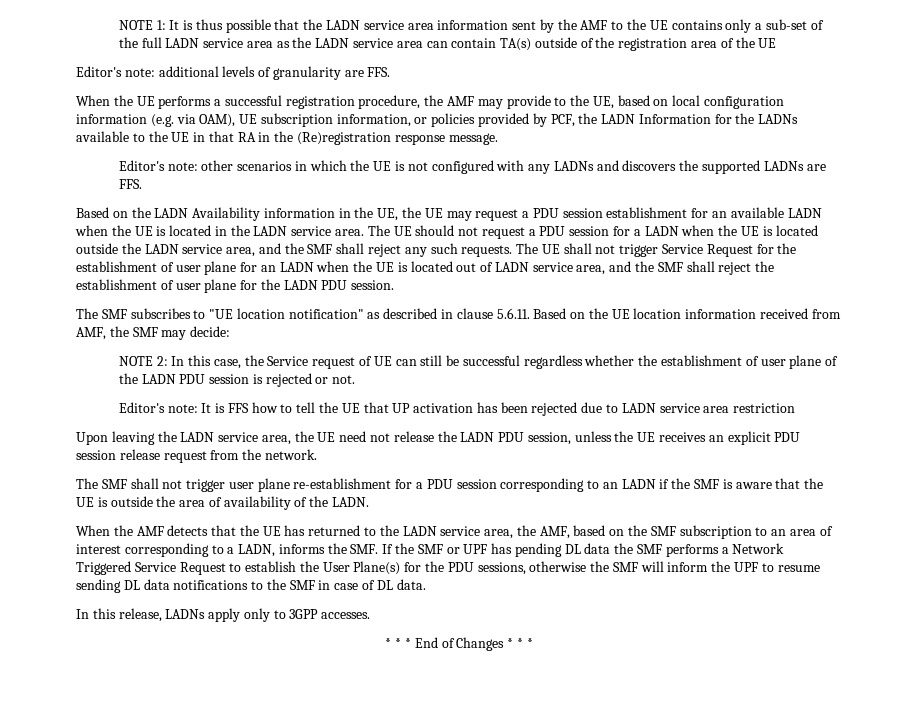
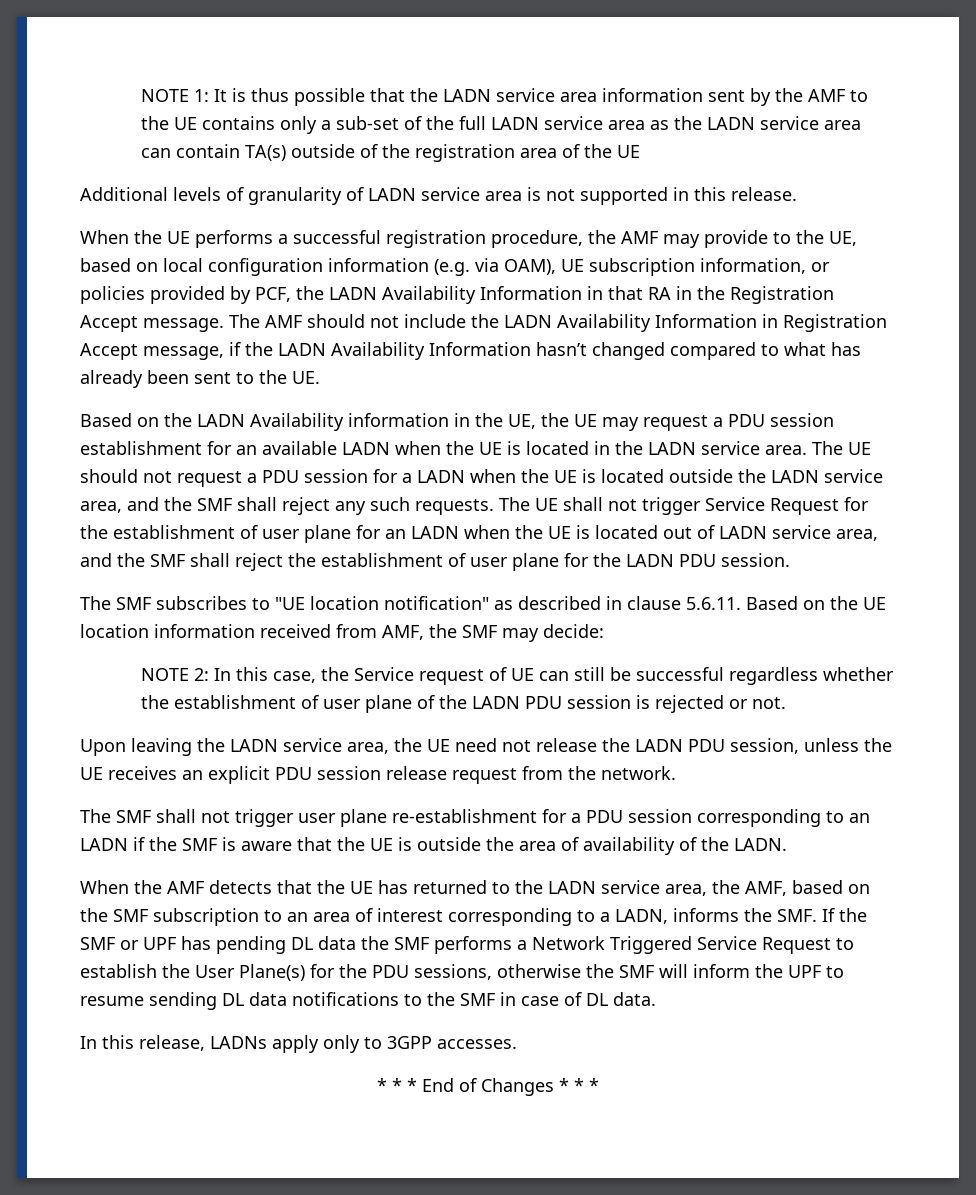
[76,66,391,80] Editor's note: additional levels of granularity are FFS. -> [80,187,797,205] Additional levels of granularity of LADN service area is not supported in this release.
[638,113,799,124] [76,131,190,142] Information for the LADNs available to the UE -> [382,286,582,304] Availability Information
[297,132,445,145] (Re)registration response -> [730,286,834,304] [80,315,138,332] Registration Accept
[118,160,826,174] [118,179,142,189] // Editor's note: other scenarios in which the UE is not configured with any LADNs and discovers the supported LADNs are FFS. -> [229,314,887,332] [80,342,861,360] [80,370,320,388] The AMF should not include the LADN Availability Information in Registration Accept message, if the LADN Availability Information hasn’t changed compared to what has already been sent to the UE.
[118,402,796,416] // Editor's note: It is FFS how to tell the UE that UP activation has been rejected due to LADN service area restriction -> (787, 703) none

